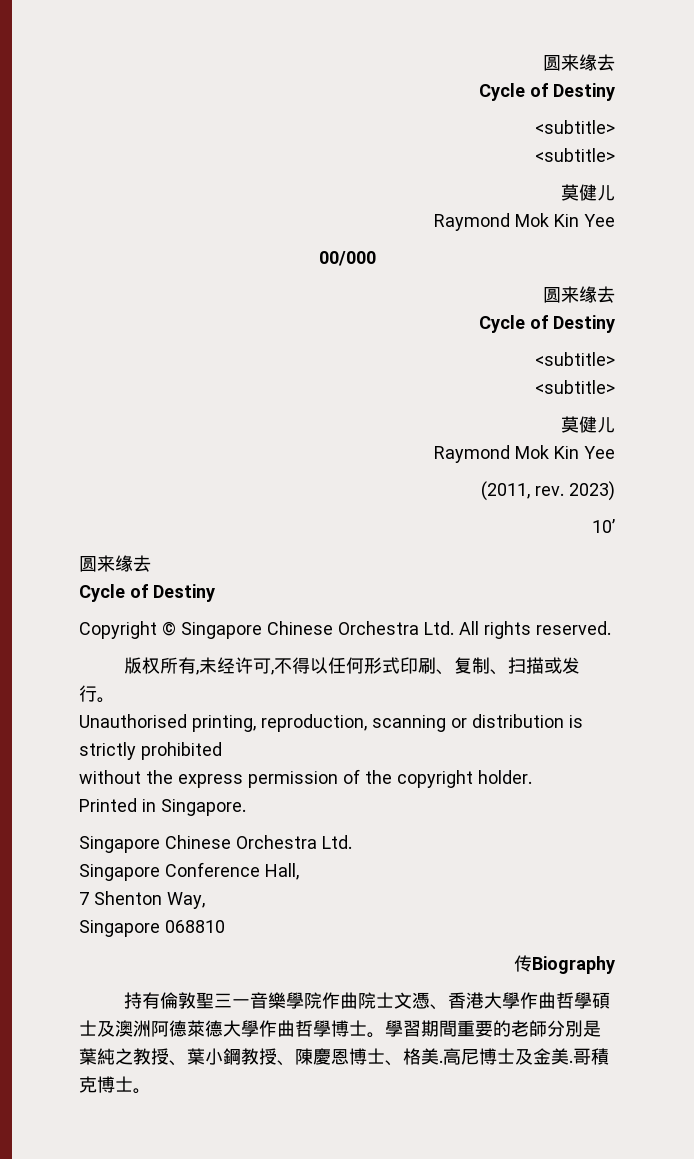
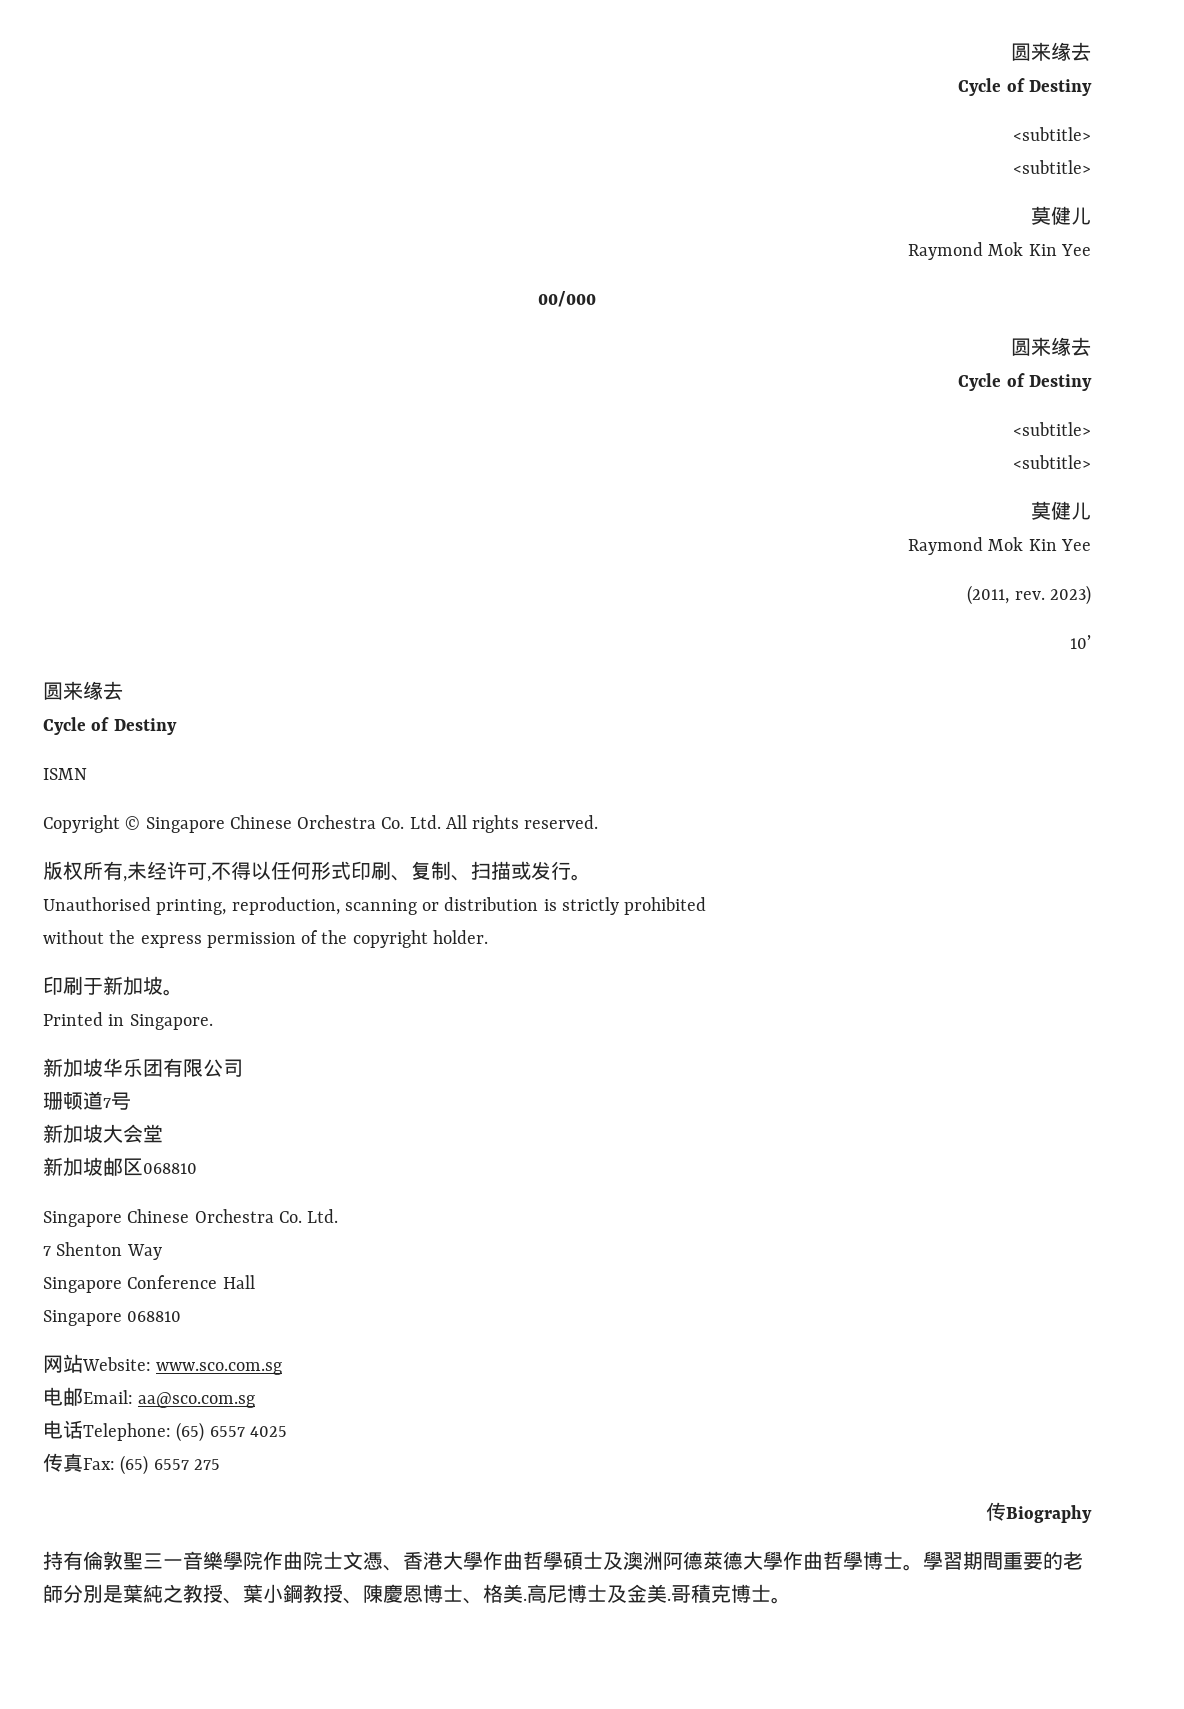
(215, 593) none -> [43,768,87,780] // ISMN
(419, 628) none -> [381,817,405,829] Co.
(532, 777) none -> [43,976,183,996] // 印刷于新加坡。
[79,835,352,853] // Singapore Chinese Orchestra Ltd. -> [43,1058,243,1078] [43,1091,131,1110] [43,1124,163,1144] [43,1157,197,1177] [43,1209,339,1227] [43,1242,162,1260] // 新加坡华乐团有限公司 // 珊顿道7号 // 新加坡大会堂 // 新加坡邮区068810 // Singapore Chinese Orchestra Co. Ltd. // 7 Shenton Way
[265,863,299,880] [79,891,205,909] [79,920,225,937] Hall, // 7 Shenton Way, // Singapore 068810 -> [222,1275,255,1289] [43,1310,182,1326] [43,1354,283,1375] [43,1387,256,1408] [43,1420,287,1442] [43,1453,220,1475] Hall // Singapore 068810 // 网站Website: www.sco.com.sg // 电邮Email: aa@sco.com.sg // 电话Telephone: (65) 6557 4025 // 传真Fax: (65) 6557 275

